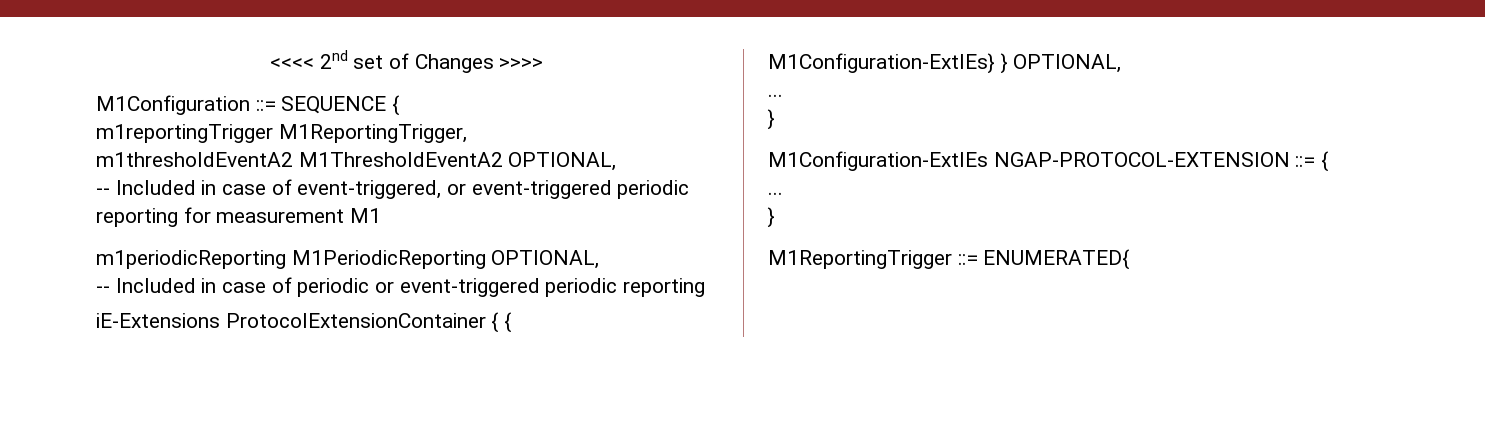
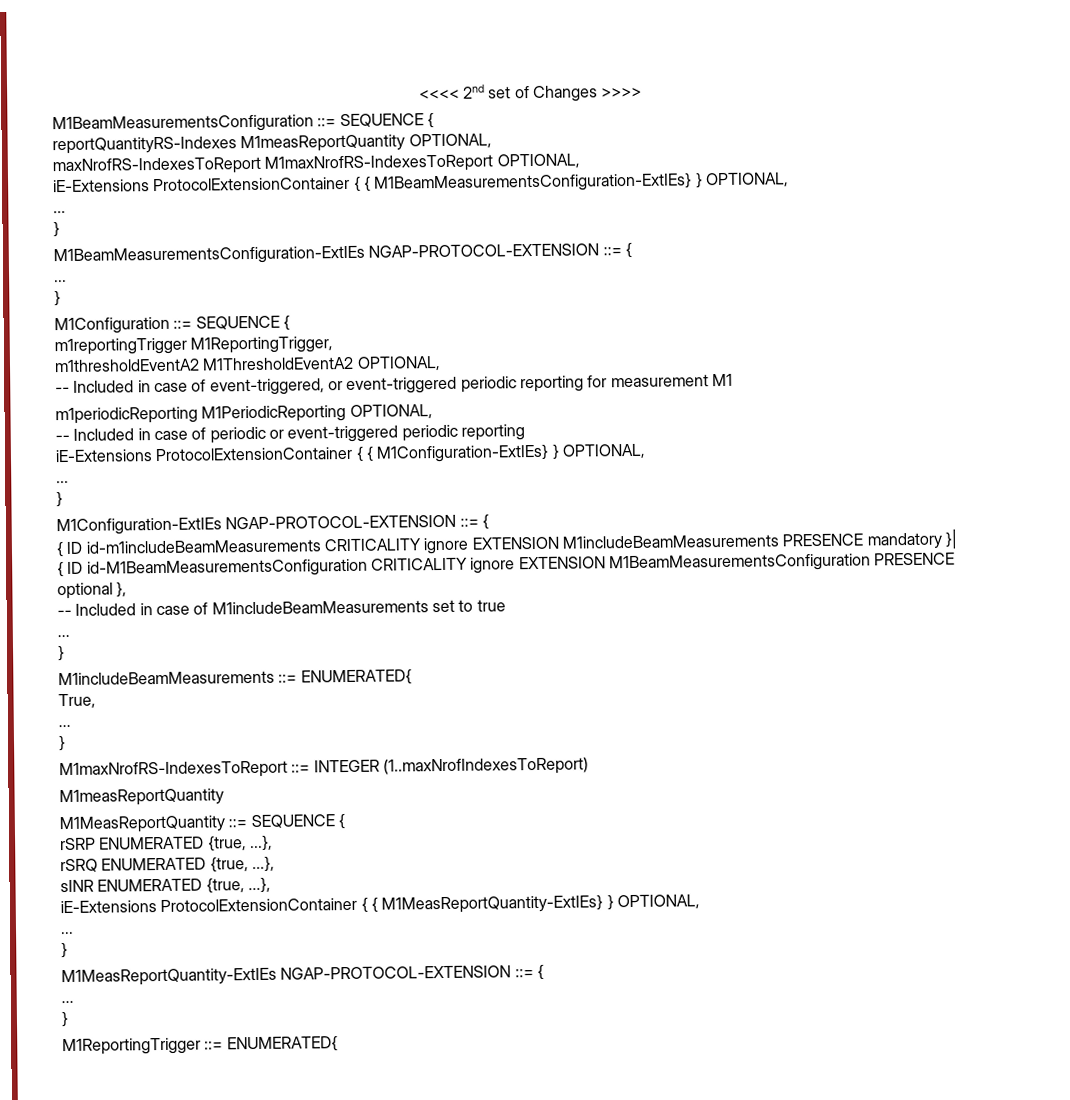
(544, 63) none -> [52,112,434,134] [52,133,492,155] [52,153,580,176] [53,172,789,193] [53,210,66,214] [53,221,60,238] [53,241,632,266] [54,279,67,283] [54,290,61,307] // M1BeamMeasurementsConfiguration ::= SEQUENCE { // reportQuantityRS-Indexes M1measReportQuantity OPTIONAL, // maxNrofRS-IndexesToReport M1maxNrofRS-IndexesToReport OPTIONAL, // iE-Extensions ProtocolExtensionContainer { { M1BeamMeasurementsConfiguration-ExtIEs} } OPTIONAL, // ... // } // M1BeamMeasurementsConfiguration-ExtIEs NGAP-PROTOCOL-EXTENSION ::= { // ... // }
(1330, 161) none -> [56,528,958,558] [57,552,956,578] [57,581,128,600] [57,599,506,617] [57,634,70,638] [57,645,65,662] [58,668,412,686] [58,693,96,709] [58,724,71,728] [58,735,66,752] [59,757,589,780] [59,788,224,807] [59,813,345,834] [60,834,273,852] [60,855,275,873] [60,876,271,894] [60,894,700,914] [61,931,74,935] [61,942,68,959] [61,963,544,987] // { ID id-m1includeBeamMeasurements CRITICALITY ignore EXTENSION M1includeBeamMeasurements PRESENCE mandatory }| // { ID id-M1BeamMeasurementsConfiguration CRITICALITY ignore EXTENSION M1BeamMeasurementsConfiguration PRESENCE optional }, // -- Included in case of M1includeBeamMeasurements set to true // ... // } // M1includeBeamMeasurements ::= ENUMERATED{ // True, // ... // } // M1maxNrofRS-IndexesToReport ::= INTEGER (1..maxNrofIndexesToReport) // M1measReportQuantity // M1MeasReportQuantity ::= SEQUENCE { // rSRP ENUMERATED {true, ...}, // rSRQ ENUMERATED {true, ...}, // sINR ENUMERATED {true, ...}, // iE-Extensions ProtocolExtensionContainer { { M1MeasReportQuantity-ExtIEs} } OPTIONAL, // ... // } // M1MeasReportQuantity-ExtIEs NGAP-PROTOCOL-EXTENSION ::= {

